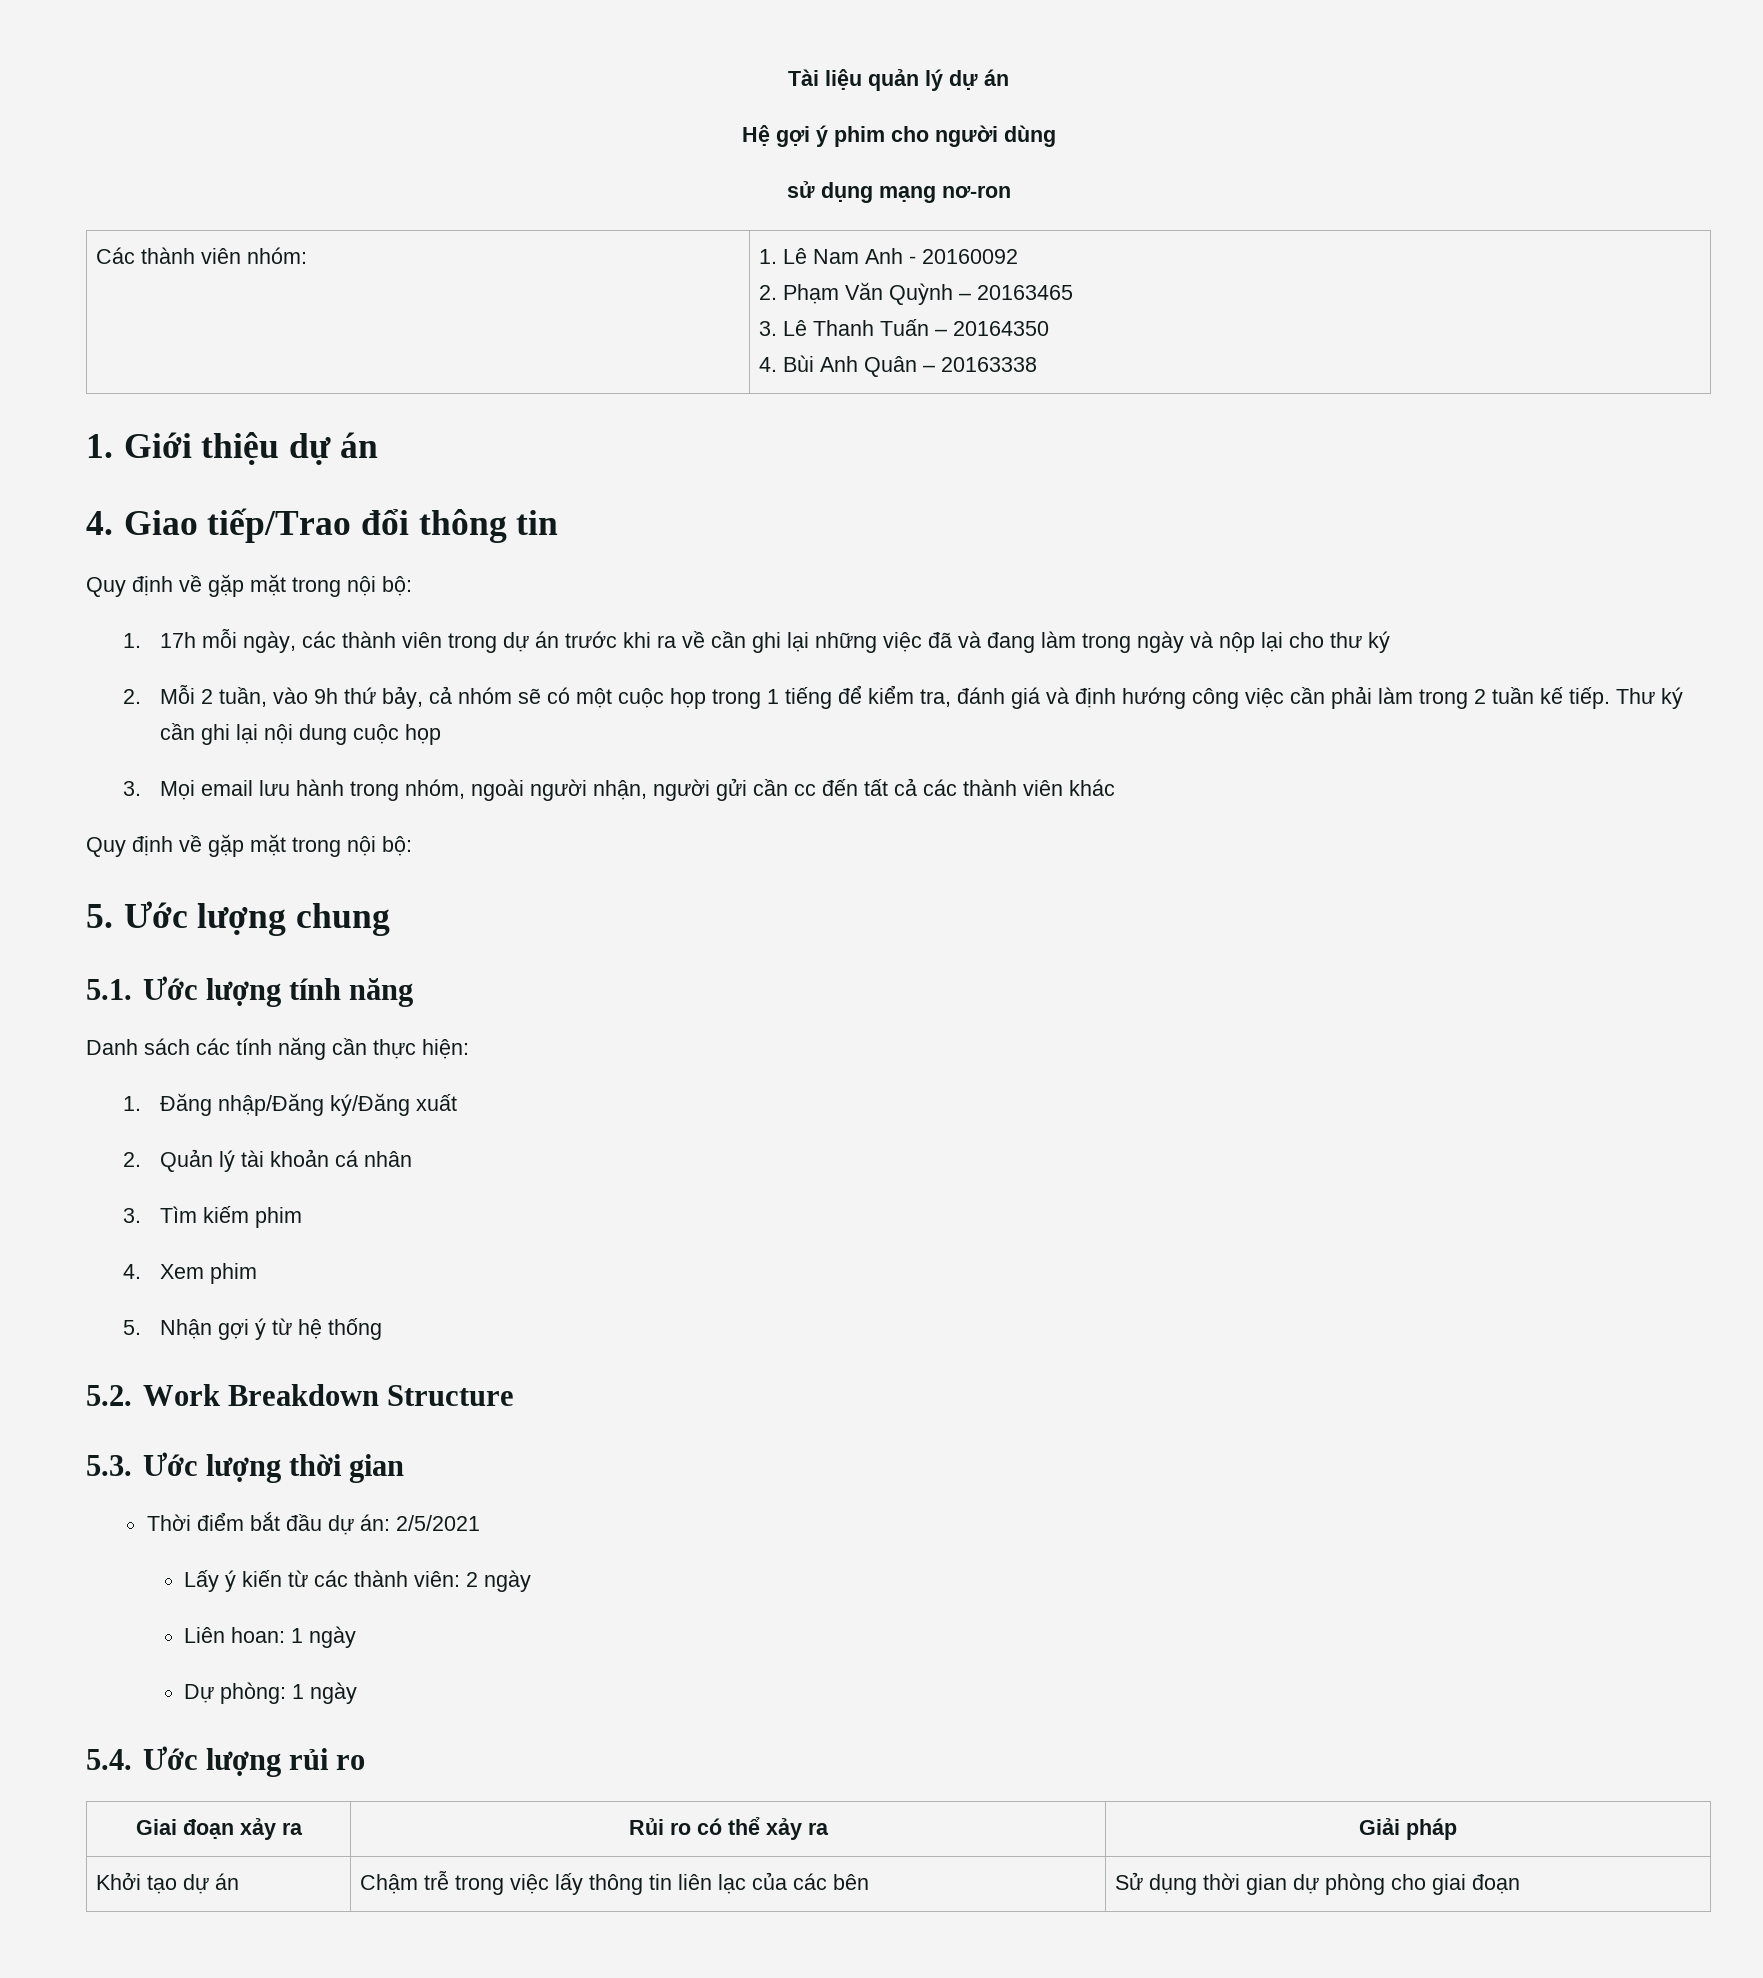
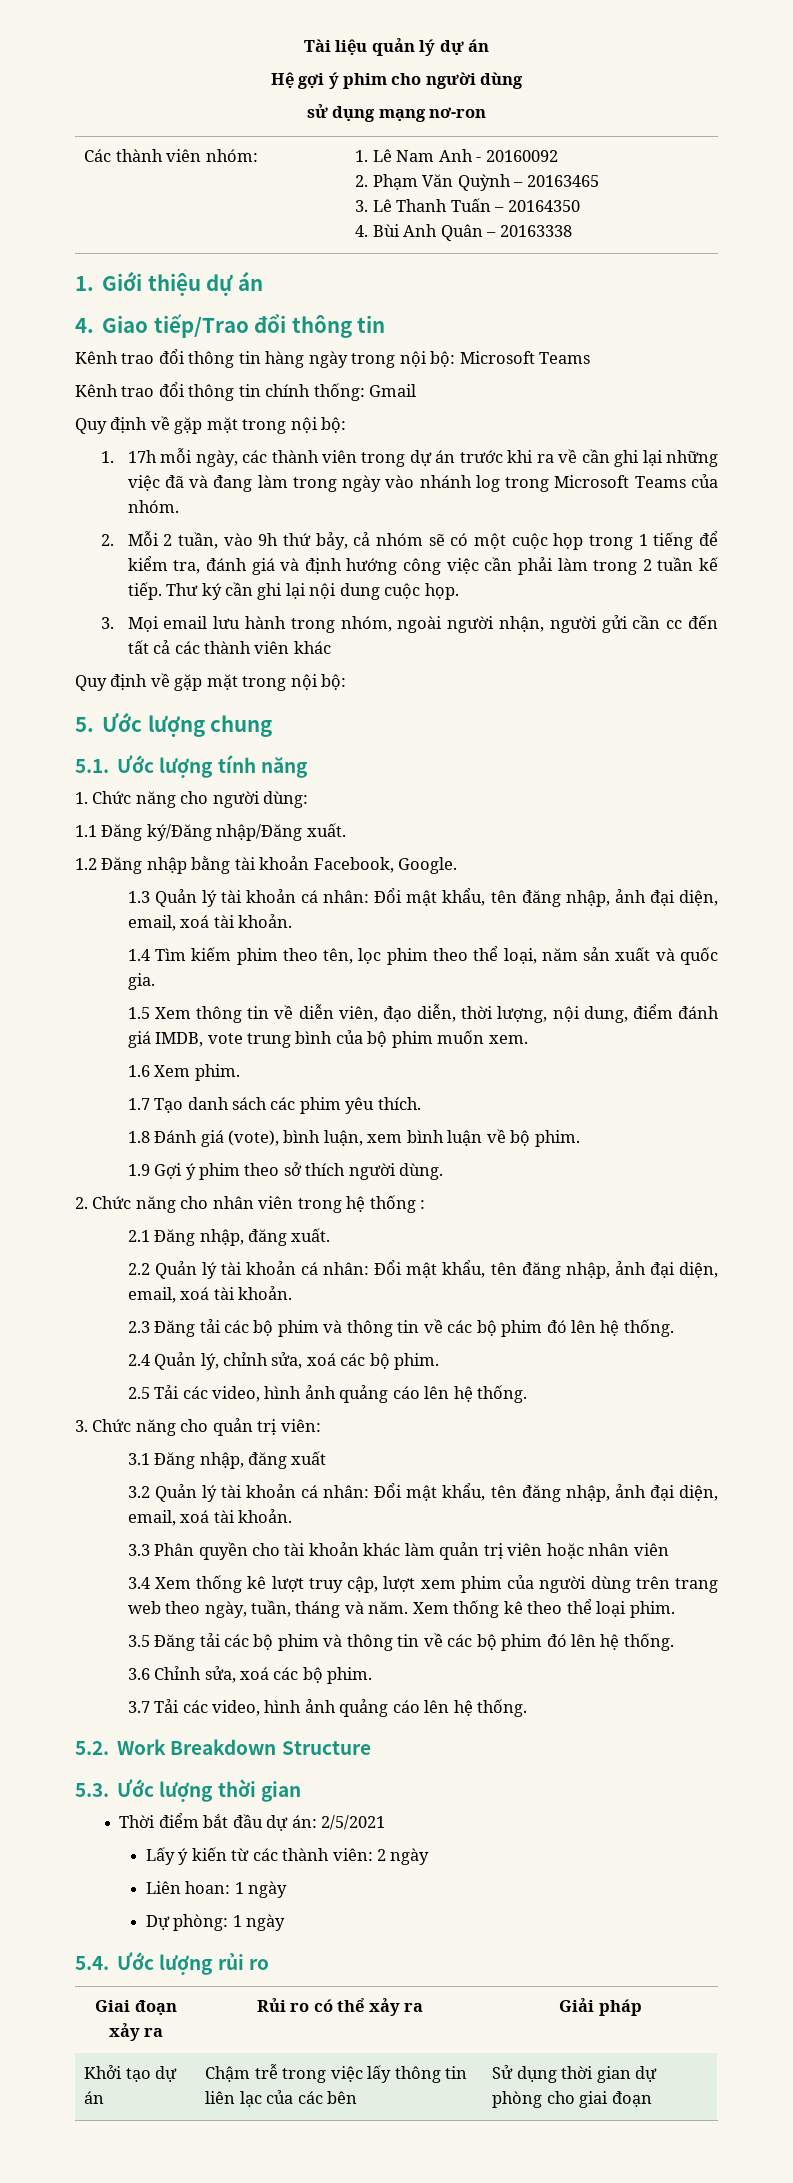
(559, 522) none -> [75,349,591,368] [75,382,417,401] // Kênh trao đổi thông tin hàng ngày trong nội bộ: Microsoft Teams // Kênh trao đổi thông tin chính thống: Gmail
[1190,631,1391,653] và nộp lại cho thư ký -> [385,474,719,492] [127,500,179,513] vào nhánh log trong Microsoft Teams của nhóm.
[405,724,442,745] họp -> [424,583,459,600] họp.
[86,1037,469,1060] [123,1093,458,1116] [123,1149,413,1172] [123,1206,303,1228] [123,1263,258,1284] [123,1318,383,1340] Danh sách các tính năng cần thực hiện: // 1. Đăng nhập/Đăng ký/Đăng xuất // 2. Quản lý tài khoản cá nhân // 3. Tìm kiếm phim // 4. Xem phim // 5. Nhận gợi ý từ hệ thống -> [75,791,309,808] [75,823,346,841] [75,856,458,874] [127,888,719,907] [127,914,293,931] [127,946,719,965] [127,973,155,990] [127,1004,719,1023] [127,1030,528,1048] [127,1064,240,1081] [127,1097,421,1114] [127,1129,580,1147] [127,1162,444,1180] [75,1195,426,1213] [127,1228,331,1246] [127,1260,719,1279] [127,1286,293,1303] [127,1319,674,1337] [127,1352,440,1370] [127,1385,528,1403] [75,1418,321,1436] [127,1451,327,1469] [127,1483,719,1502] [127,1509,293,1526] [127,1542,669,1560] [127,1575,719,1593] [127,1599,675,1618] [127,1633,674,1651] [127,1666,373,1684] [127,1699,528,1717] 1. Chức năng cho người dùng: // 1.1 Đăng ký/Đăng nhập/Đăng xuất. // 1.2 Đăng nhập bằng tài khoản Facebook, Google. // 1.3 Quản lý tài khoản cá nhân: Đổi mật khẩu, tên đăng nhập, ảnh đại diện, email, xoá tài khoản. // 1.4 Tìm kiếm phim theo tên, lọc phim theo thể loại, năm sản xuất và quốc gia. // 1.5 Xem thông tin về diễn viên, đạo diễn, thời lượng, nội dung, điểm đánh giá IMDB, vote trung bình của bộ phim muốn xem. // 1.6 Xem phim. // 1.7 Tạo danh sách các phim yêu thích. // 1.8 Đánh giá (vote), bình luận, xem bình luận về bộ phim. // 1.9 Gợi ý phim theo sở thích người dùng. // 2. Chức năng cho nhân viên trong hệ thống : // 2.1 Đăng nhập, đăng xuất. // 2.2 Quản lý tài khoản cá nhân: Đổi mật khẩu, tên đăng nhập, ảnh đại diện, email, xoá tài khoản. // 2.3 Đăng tải các bộ phim và thông tin về các bộ phim đó lên hệ thống. // 2.4 Quản lý, chỉnh sửa, xoá các bộ phim. // 2.5 Tải các video, hình ảnh quảng cáo lên hệ thống. // 3. Chức năng cho quản trị viên: // 3.1 Đăng nhập, đăng xuất // 3.2 Quản lý tài khoản cá nhân: Đổi mật khẩu, tên đăng nhập, ảnh đại diện, email, xoá tài khoản. // 3.3 Phân quyền cho tài khoản khác làm quản trị viên hoặc nhân viên // 3.4 Xem thống kê lượt truy cập, lượt xem phim của người dùng trên trang web theo ngày, tuần, tháng và năm. Xem thống kê theo thể loại phim. // 3.5 Đăng tải các bộ phim và thông tin về các bộ phim đó lên hệ thống. // 3.6 Chỉnh sửa, xoá các bộ phim. // 3.7 Tải các video, hình ảnh quảng cáo lên hệ thống.

